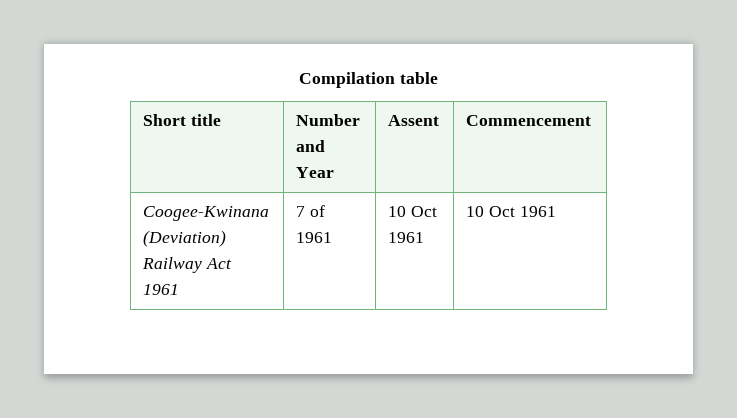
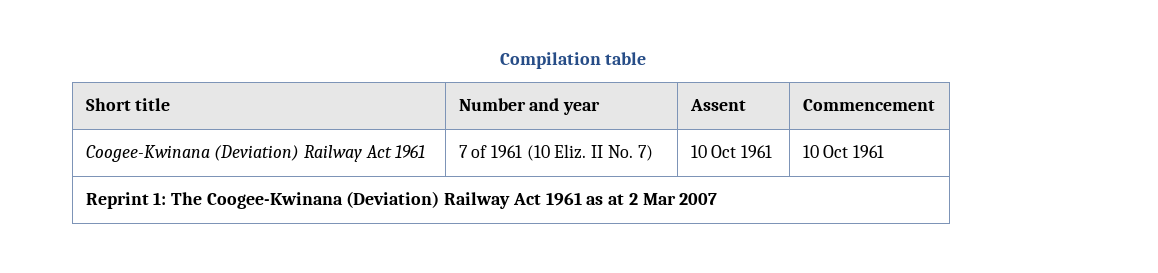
[296,167,335,178] Year -> [562,101,600,115] year
(333, 237) none -> [526,144,653,161] (10 Eliz. II No. 7)
(556, 211) none -> [85,191,718,209] // Reprint 1: The Coogee-Kwinana (Deviation) Railway Act 1961 as at 2 Mar 2007

